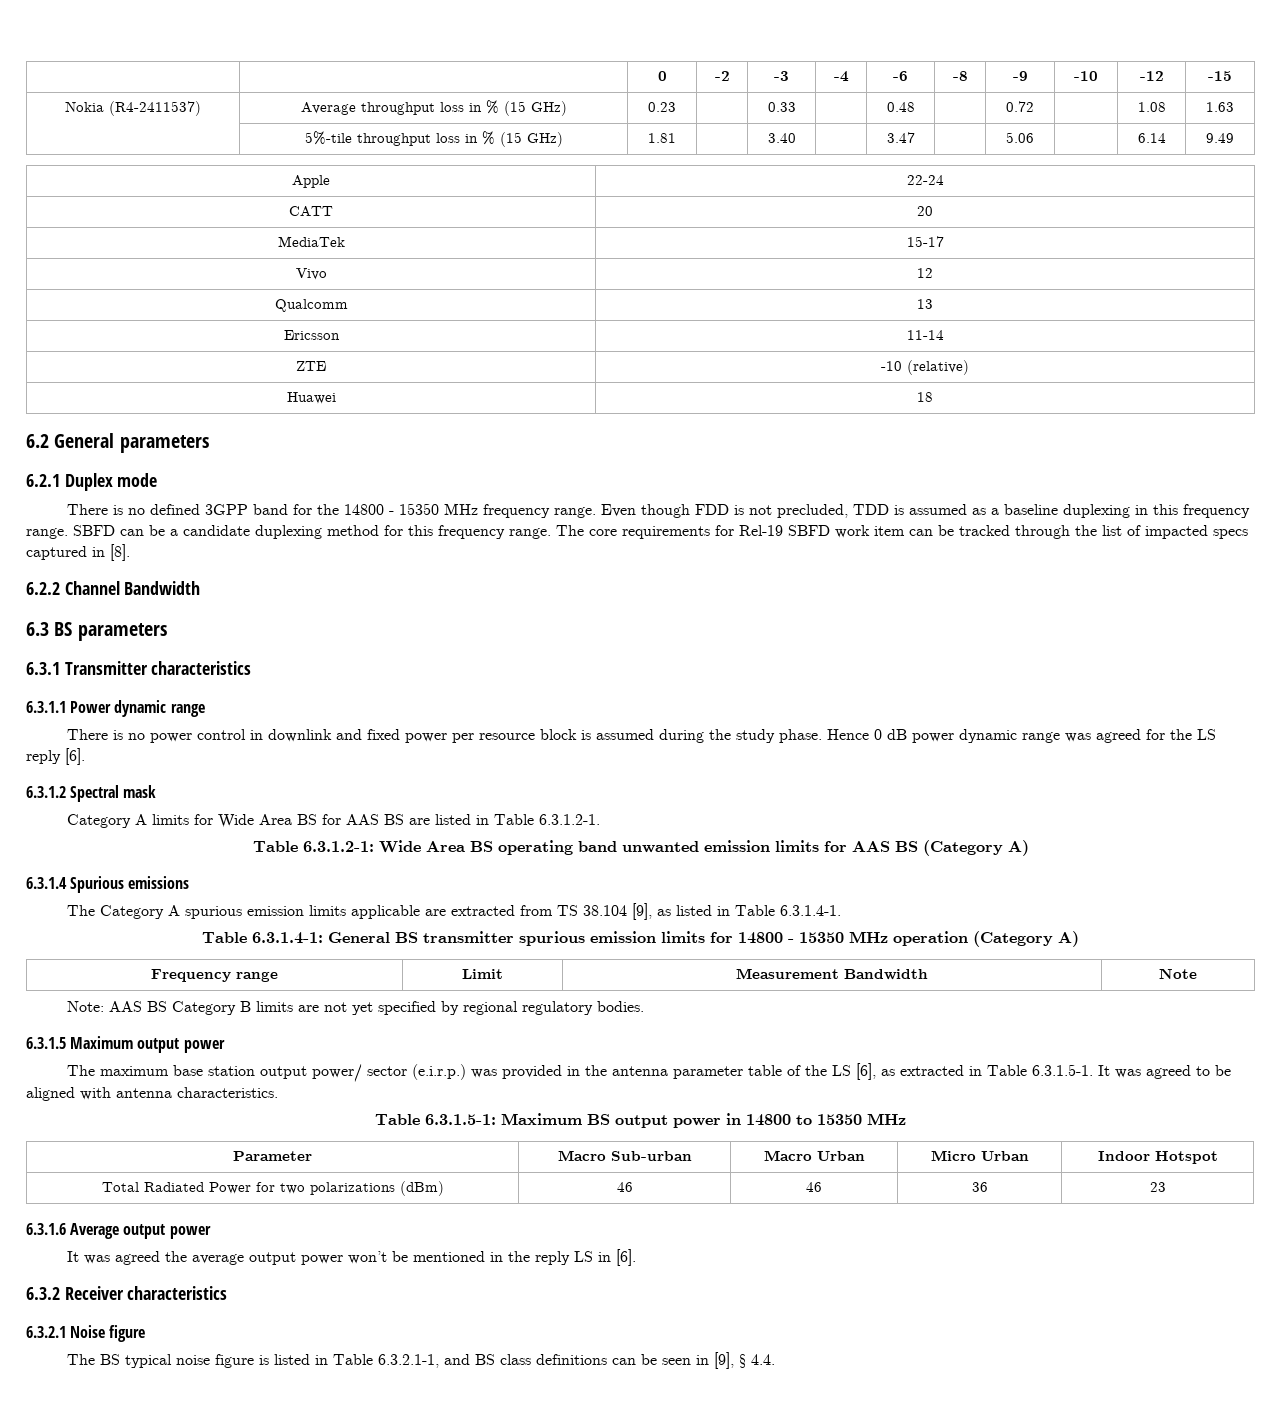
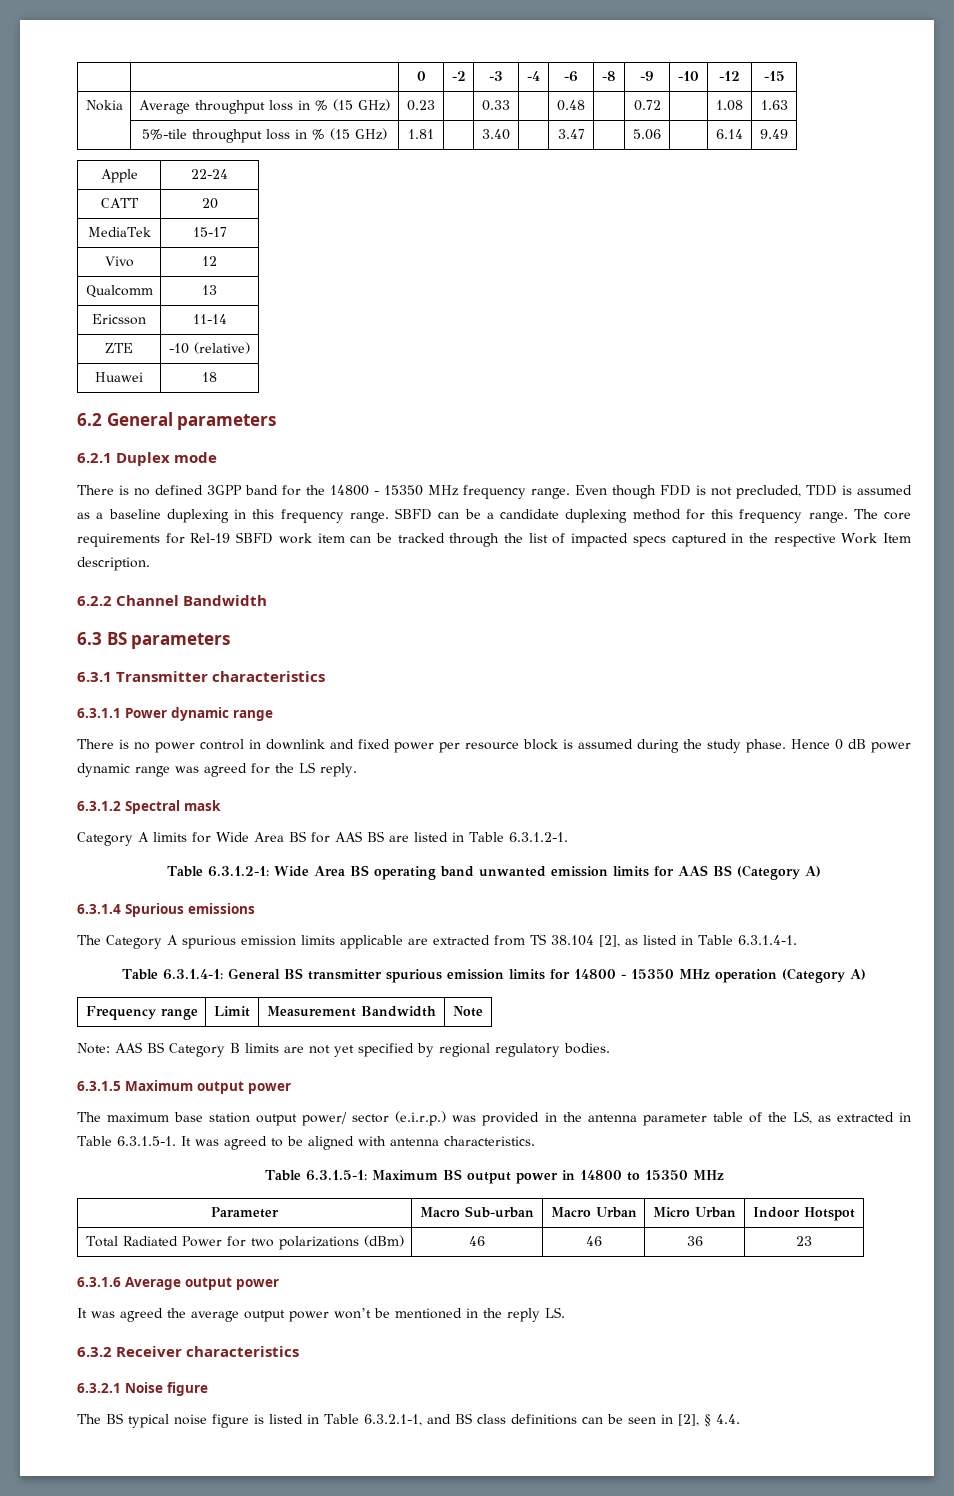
[109,101,201,116] (R4-2411537) -> (123, 105) none
[110,544,130,561] [8]. -> [748,533,912,547] [77,557,150,571] the respective Work Item description.
[26,748,85,765] reply [6]. -> [320,763,357,777] reply.
[632,903,653,920] [9], -> [599,935,620,947] [2],
[832,1063,877,1080] LS [6], -> [792,1111,812,1124] LS,
[574,1249,637,1266] LS in [6]. -> [545,1307,565,1318] LS.
[714,1352,735,1369] [9], -> [677,1414,699,1426] [2],

